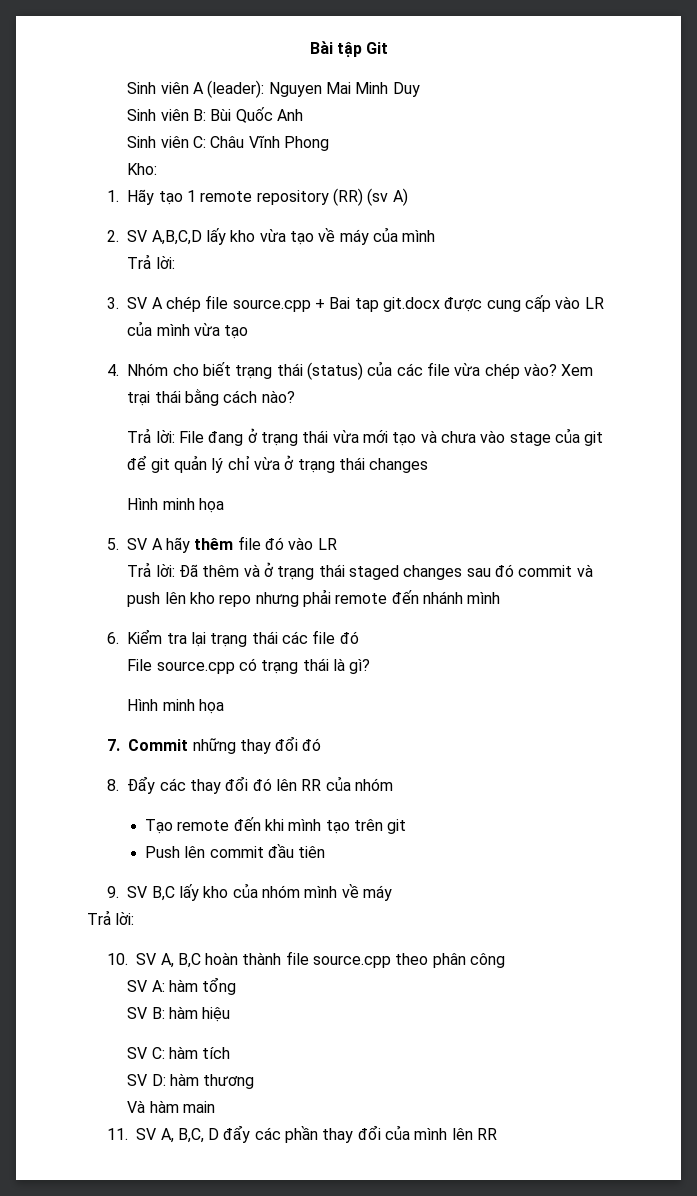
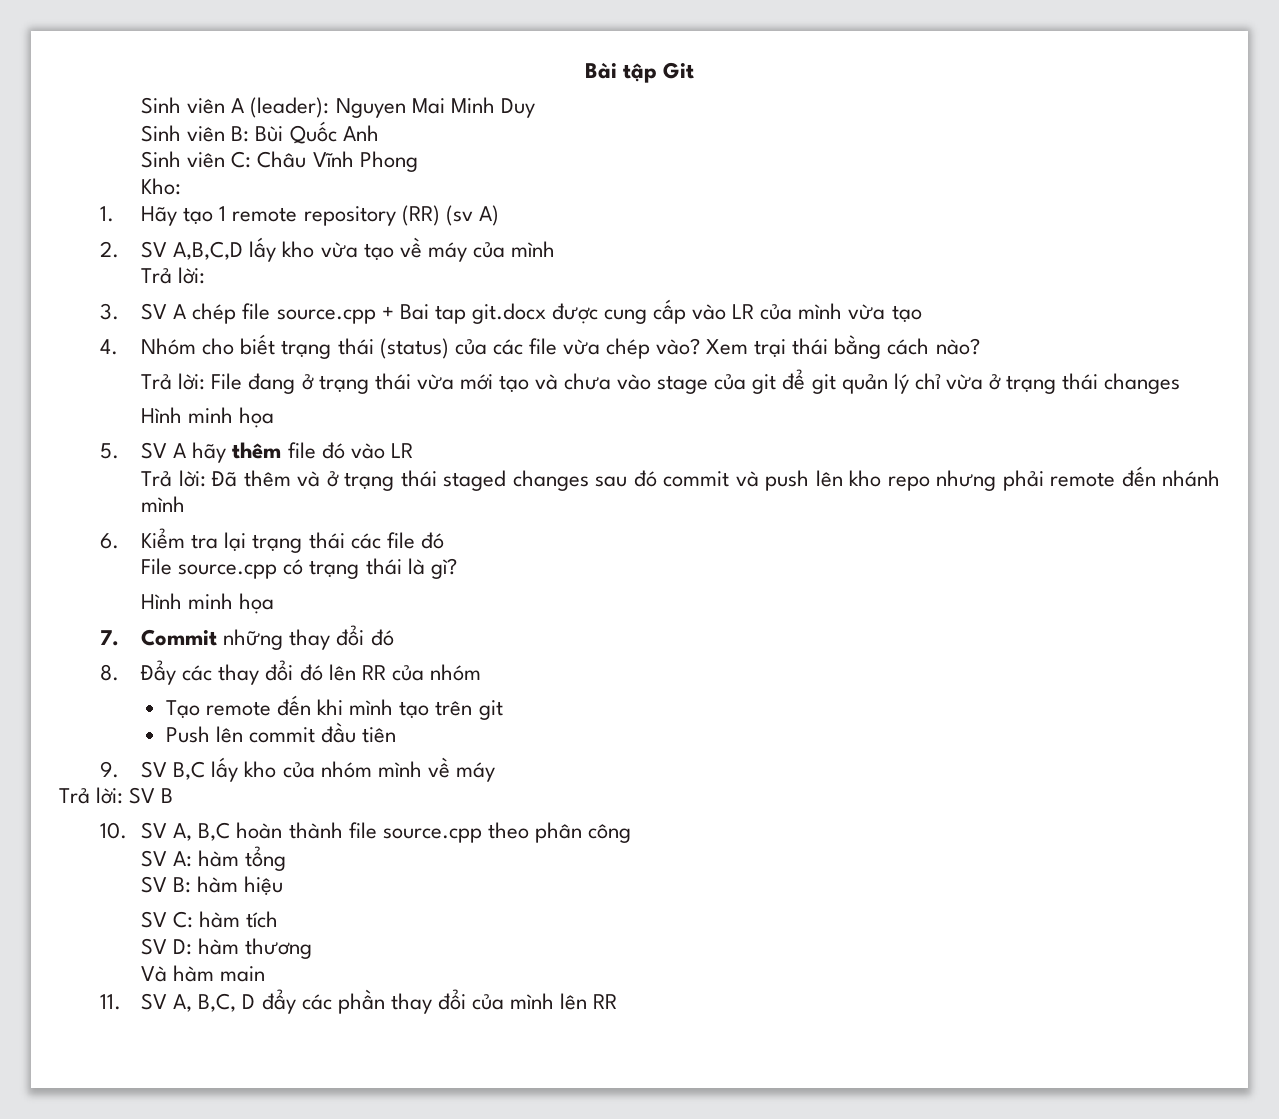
(135, 918) none -> [129,787,174,804] SV B

